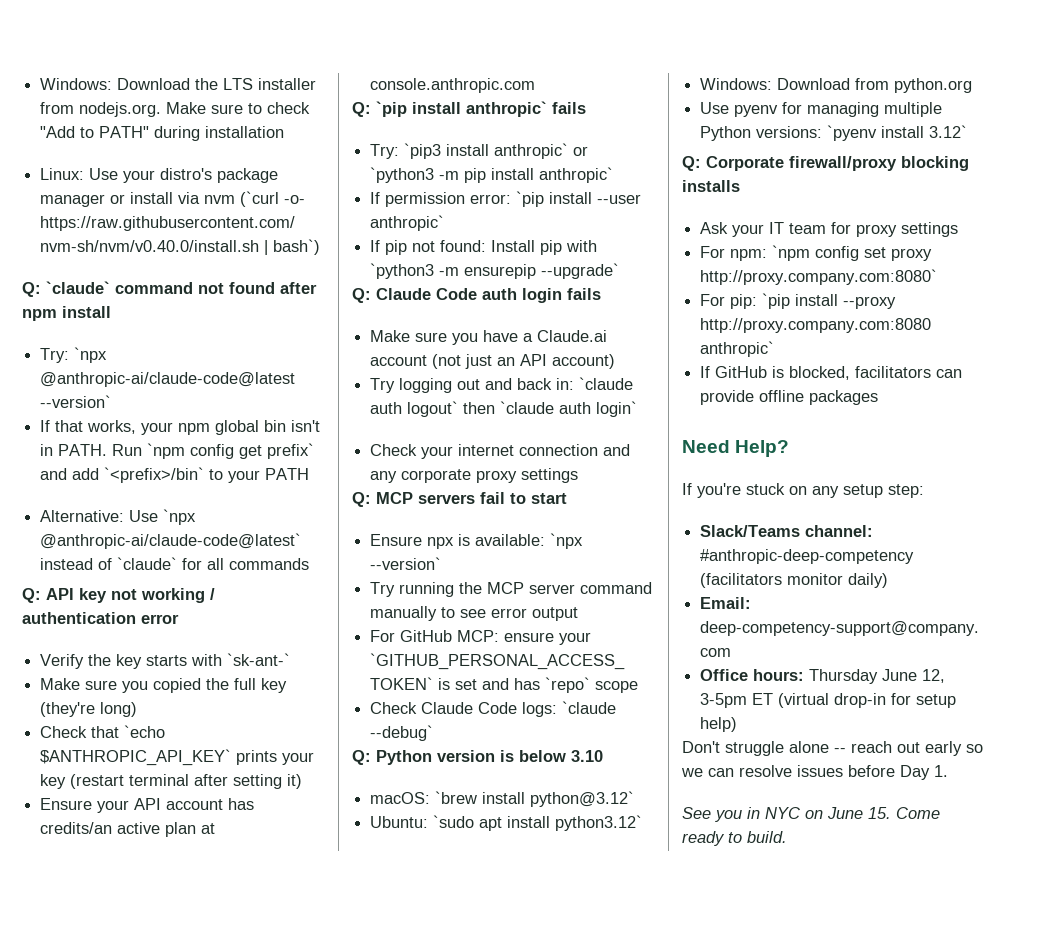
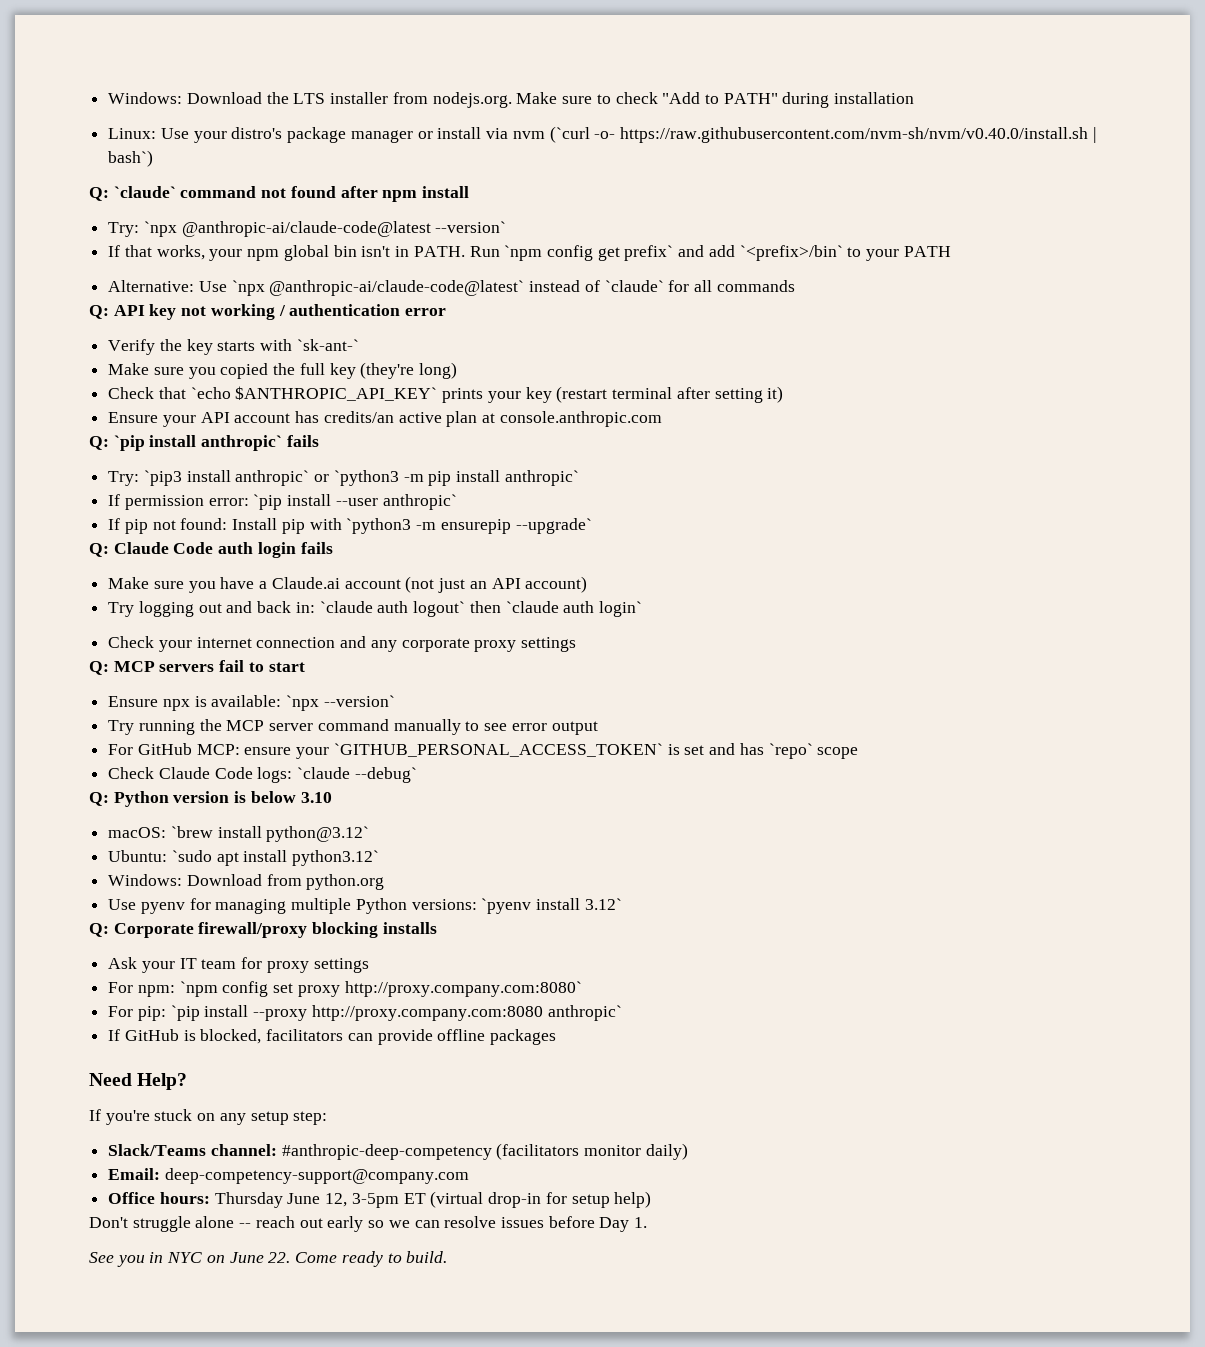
[868,807,891,819] 15. -> [268,1252,291,1263] 22.

